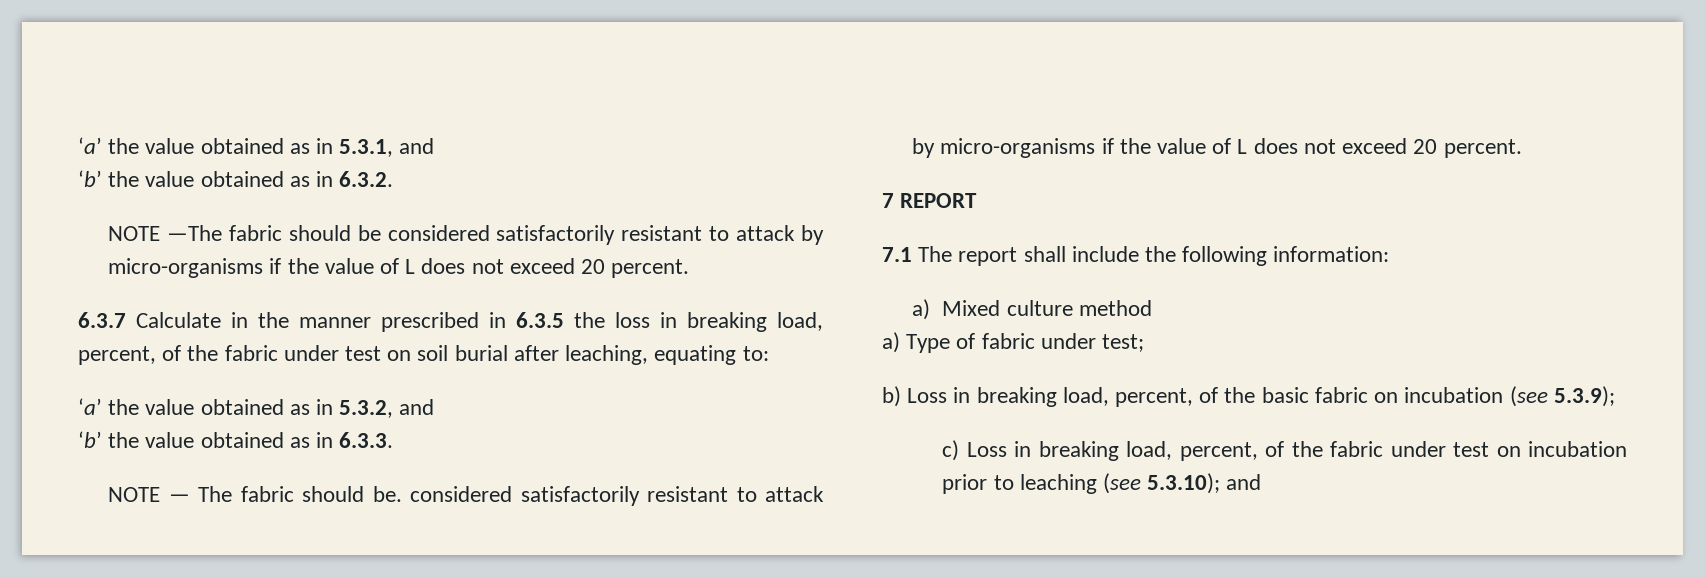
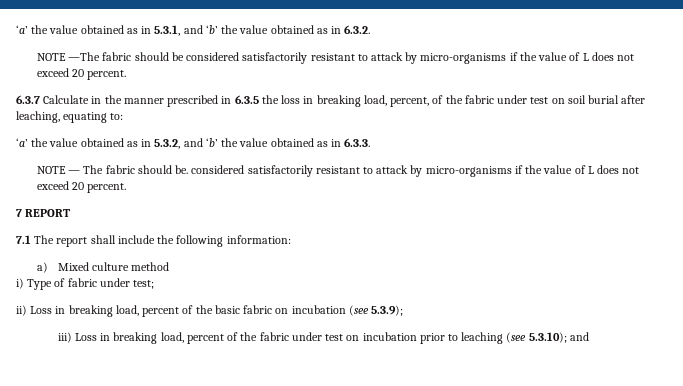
(435, 146) // -> (203, 29) none
(435, 407) // -> (203, 142) none
[882,332,900,353] a) -> [16,278,24,289] i)
[882,386,1194,407] b) Loss in breaking load, percent, -> [16,305,180,317] ii) Loss in breaking load, percent
[942,440,1258,461] c) Loss in breaking load, percent, -> [57,332,224,344] iii) Loss in breaking load, percent

